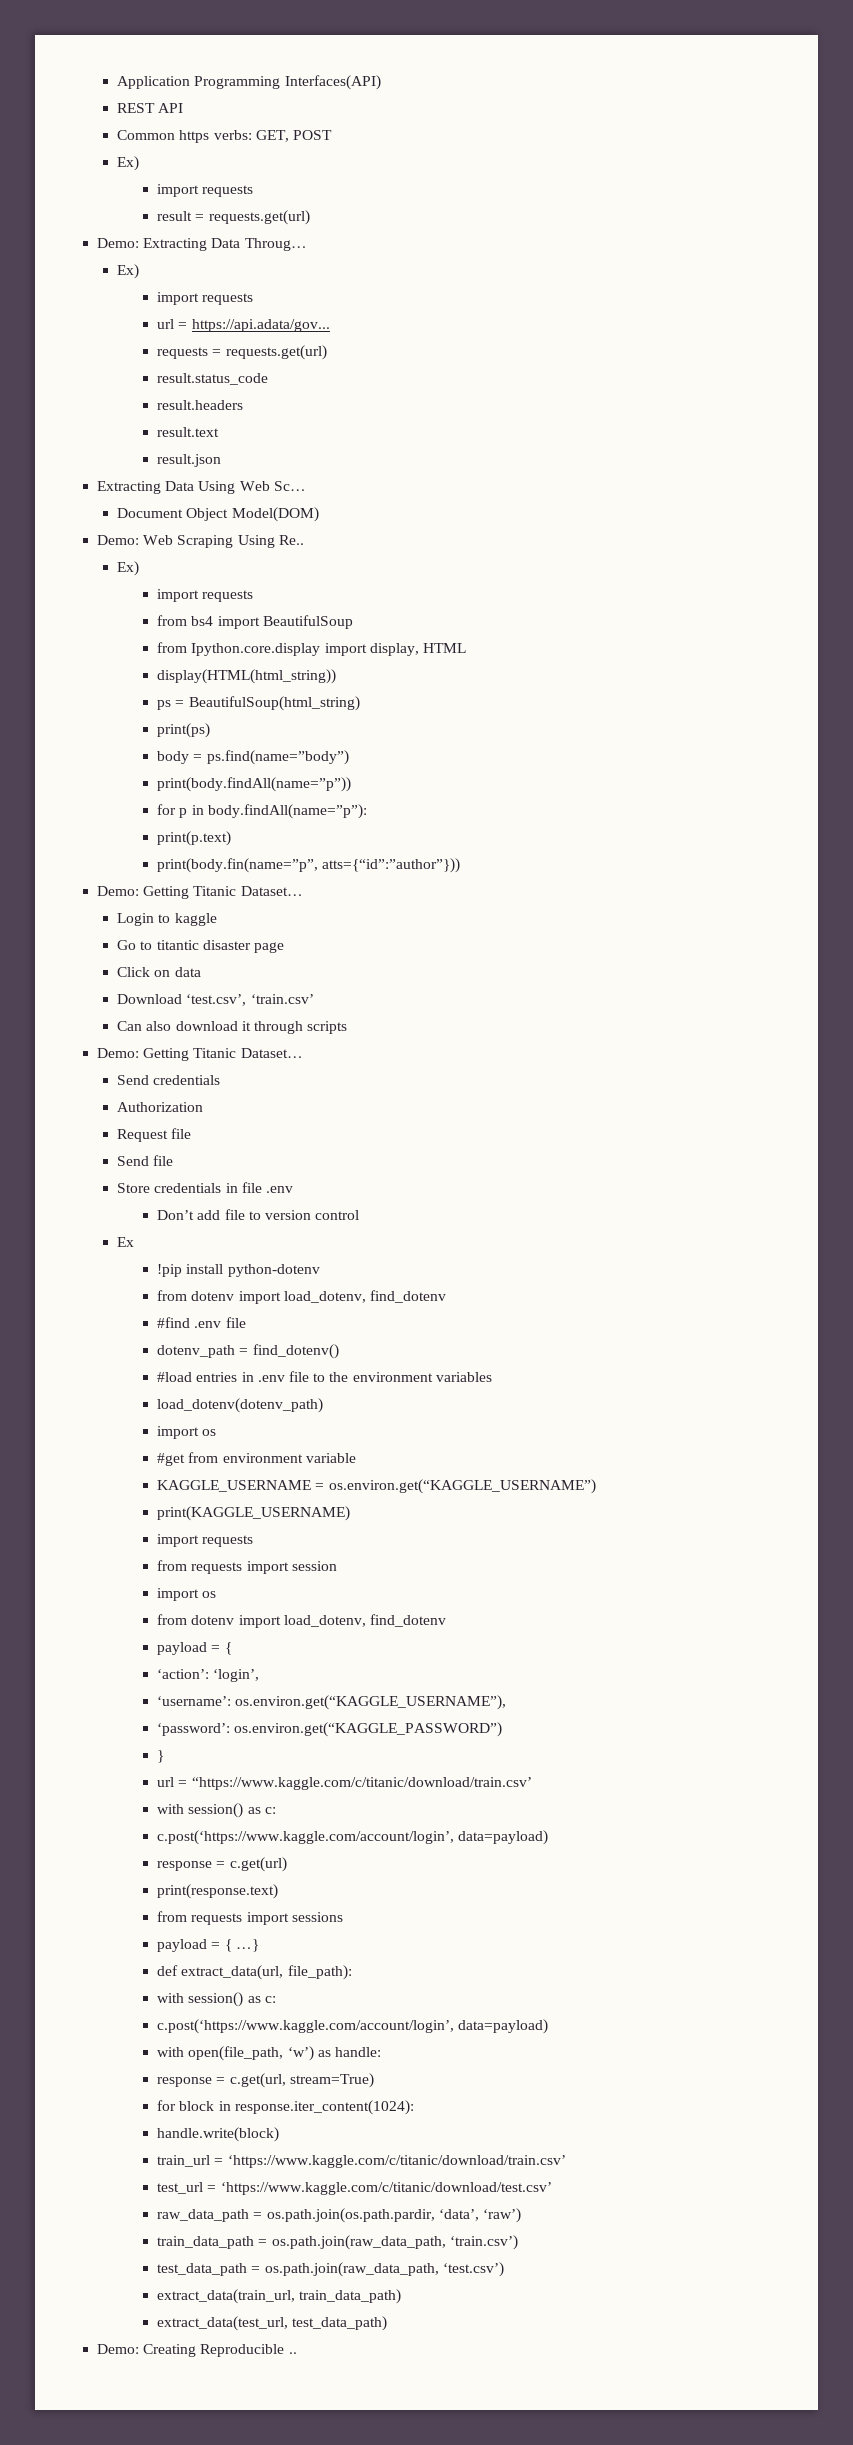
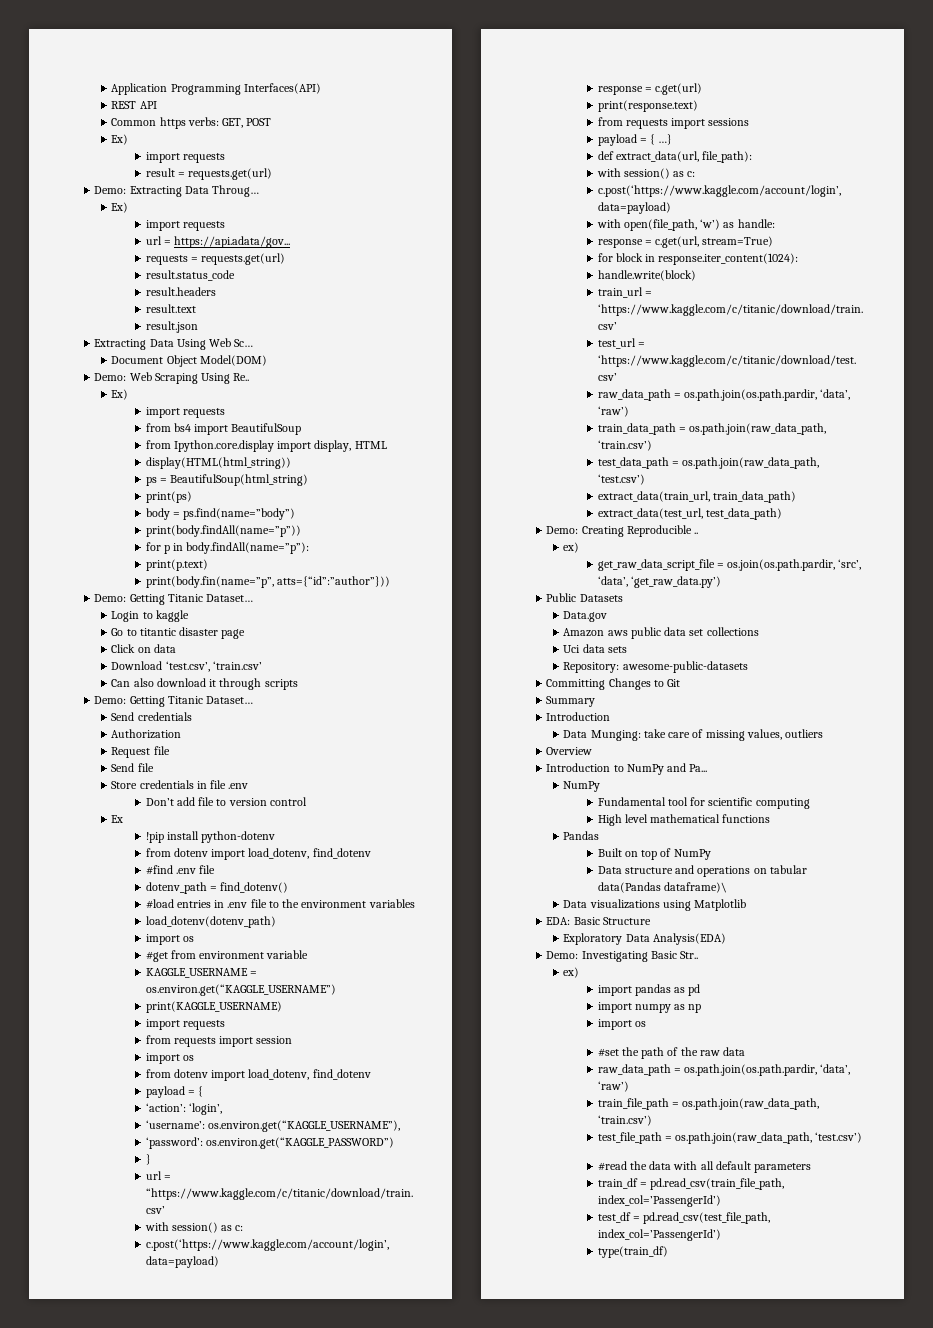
(297, 2353) none -> [563,542,580,553] [597,559,862,571] [597,576,721,588] [546,593,623,602] [563,611,608,622] [563,627,759,639] [563,644,627,653] [563,661,748,673] [546,678,681,690] [546,696,596,707] [546,712,611,721] [563,729,824,741] [546,747,593,755] [546,763,708,775] [563,781,601,792] [597,797,810,809] [597,814,771,826] [563,831,600,840] [597,848,711,860] [597,865,807,877] [597,882,727,893] [563,899,747,911] [546,917,651,925] [563,933,726,945] [546,951,699,962] [563,967,580,978] [597,984,701,996] [597,1002,702,1013] [597,1019,646,1030] [597,1047,746,1059] [597,1064,851,1076] [597,1081,629,1092] [597,1098,820,1110] [597,1115,652,1126] [597,1132,863,1144] [597,1161,812,1173] [597,1178,785,1190] [597,1195,721,1207] [597,1212,771,1224] [597,1229,721,1241] [597,1246,668,1258] // ex) // get_raw_data_script_file = os.join(os.path.pardir, ‘src’, ‘data’, ‘get_raw_data.py’) // Public Datasets // Data.gov // Amazon aws public data set collections // Uci data sets // Repository: awesome-public-datasets // Committing Changes to Git // Summary // Introduction // Data Munging: take care of missing values, outliers // Overview // Introduction to NumPy and Pa... // NumPy // Fundamental tool for scientific computing // High level mathematical functions // Pandas // Built on top of NumPy // Data structure and operations on tabular data(Pandas dataframe)\ // Data visualizations using Matplotlib // EDA: Basic Structure // Exploratory Data Analysis(EDA) // Demo: Investigating Basic Str.. // ex) // import pandas as pd // import numpy as np // import os // #set the path of the raw data // raw_data_path = os.path.join(os.path.pardir, ‘data’, ‘raw’) // train_file_path = os.path.join(raw_data_path, ‘train.csv’) // test_file_path = os.path.join(raw_data_path, ‘test.csv’) // #read the data with all default parameters // train_df = pd.read_csv(train_file_path, index_col=’PassengerId’) // test_df = pd.read_csv(test_file_path, index_col=’PassengerId’) // type(train_df)

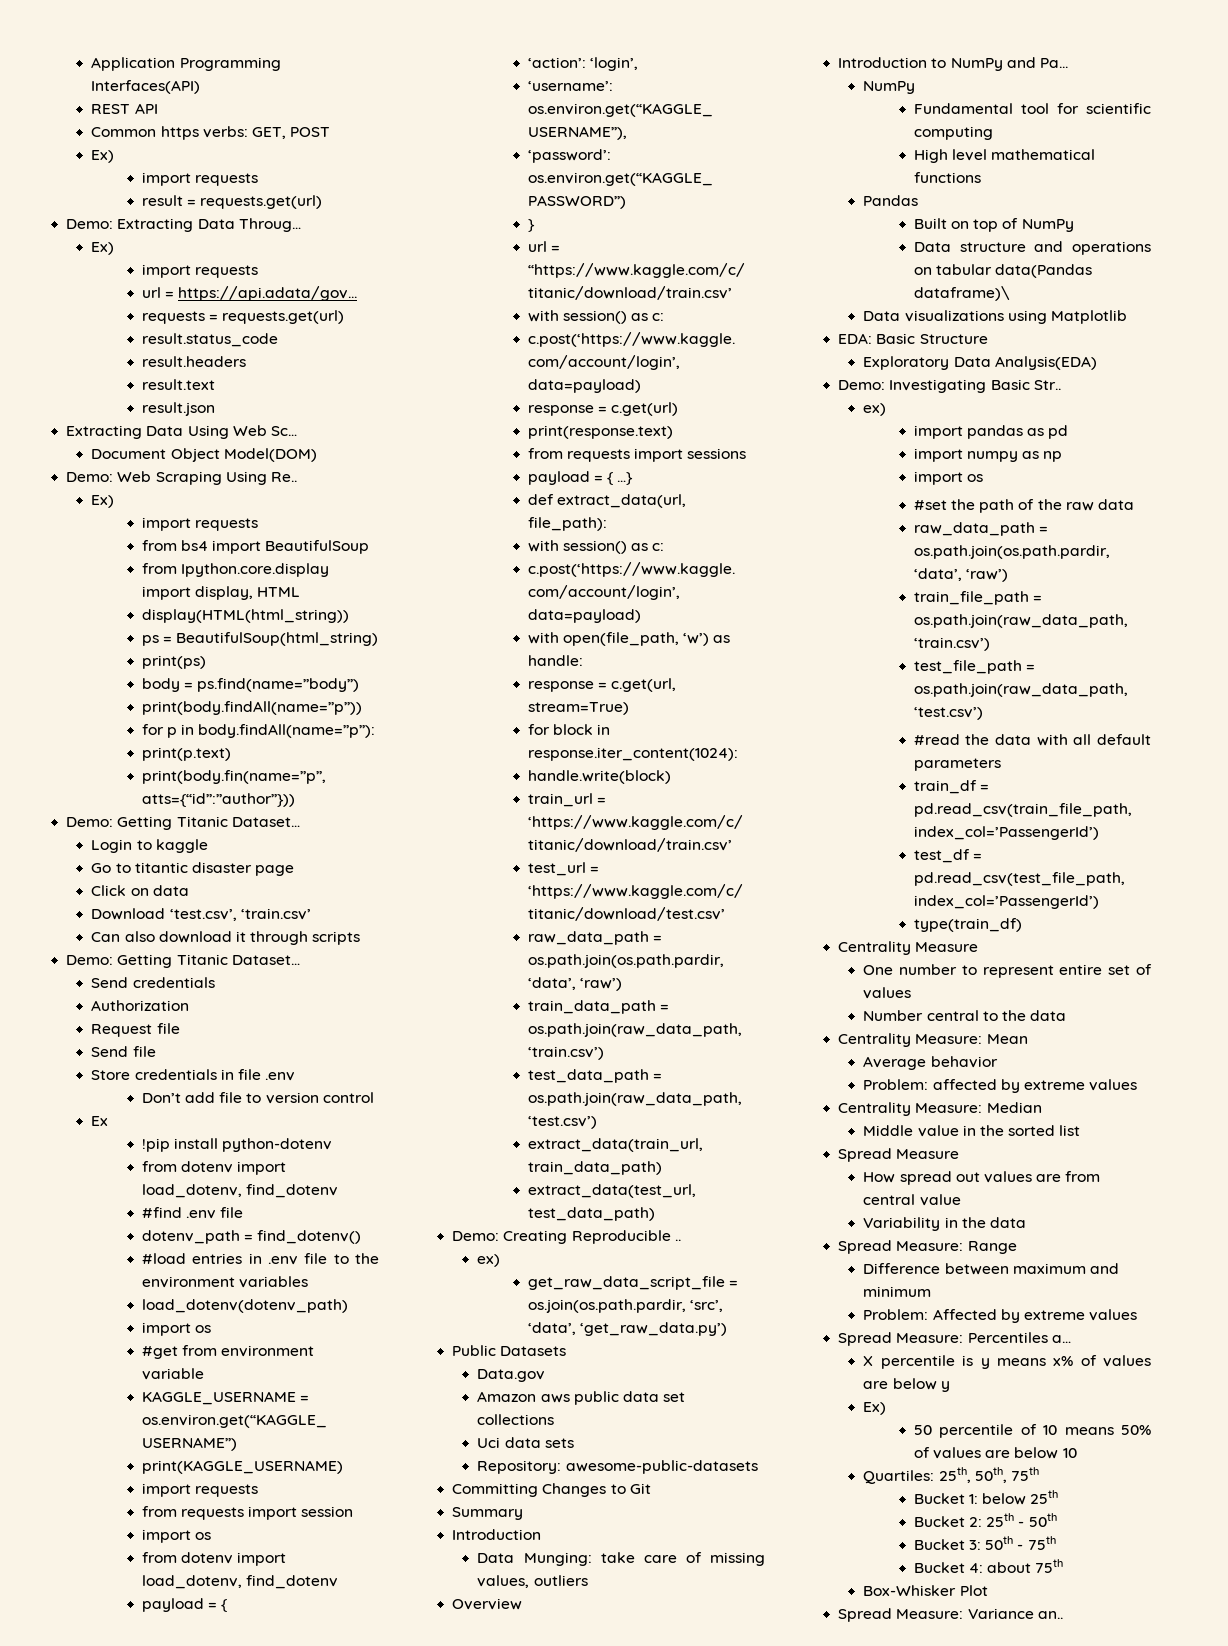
(668, 1252) none -> [838,941,979,955] [863,964,1152,978] [863,987,912,999] [863,1010,1067,1021] [838,1033,1028,1047] [863,1056,998,1070] [863,1079,1138,1093] [838,1102,1042,1116] [863,1125,1081,1137] [838,1148,960,1162] [863,1171,1101,1185] [863,1194,961,1206] [863,1217,1026,1231] [838,1240,1017,1254] [863,1263,1119,1275] [863,1286,932,1297] [863,1309,1138,1323] [838,1332,1071,1346] [863,1355,1151,1369] [863,1378,950,1392] [863,1402,887,1415] [913,1424,1151,1438] [913,1447,1077,1459] [863,1467,1039,1484] [913,1490,1059,1505] [913,1513,1057,1527] [913,1536,1056,1550] [913,1559,1064,1573] [863,1585,988,1596] [838,1608,1063,1622] // Centrality Measure // One number to represent entire set of values // Number central to the data // Centrality Measure: Mean // Average behavior // Problem: affected by extreme values // Centrality Measure: Median // Middle value in the sorted list // Spread Measure // How spread out values are from central value // Variability in the data // Spread Measure: Range // Difference between maximum and minimum // Problem: Affected by extreme values // Spread Measure: Percentiles a… // X percentile is y means x% of values are below y // Ex) // 50 percentile of 10 means 50% of values are below 10 // Quartiles: 25th, 50th, 75th // Bucket 1: below 25th // Bucket 2: 25th - 50th // Bucket 3: 50th - 75th // Bucket 4: about 75th // Box-Whisker Plot // Spread Measure: Variance an..

